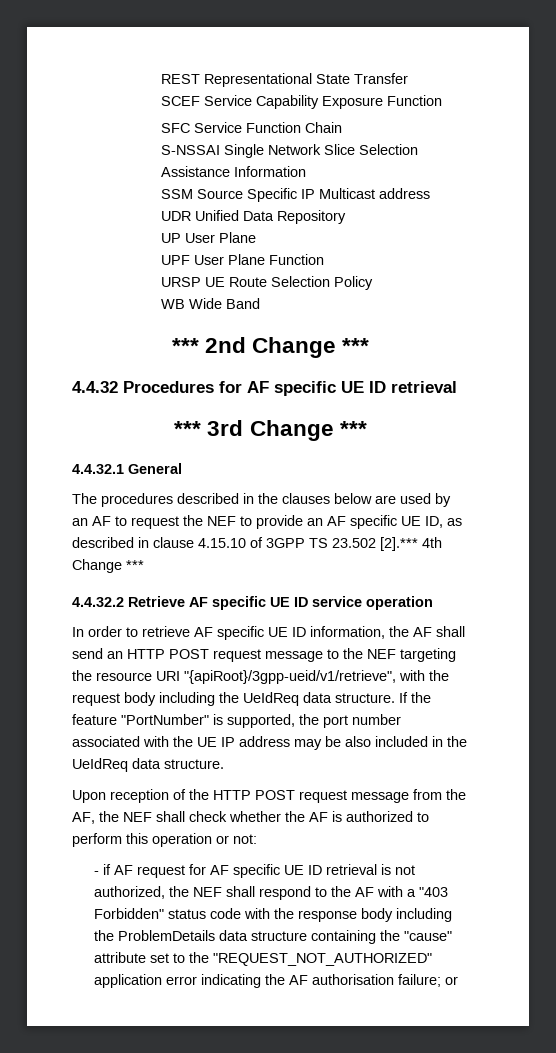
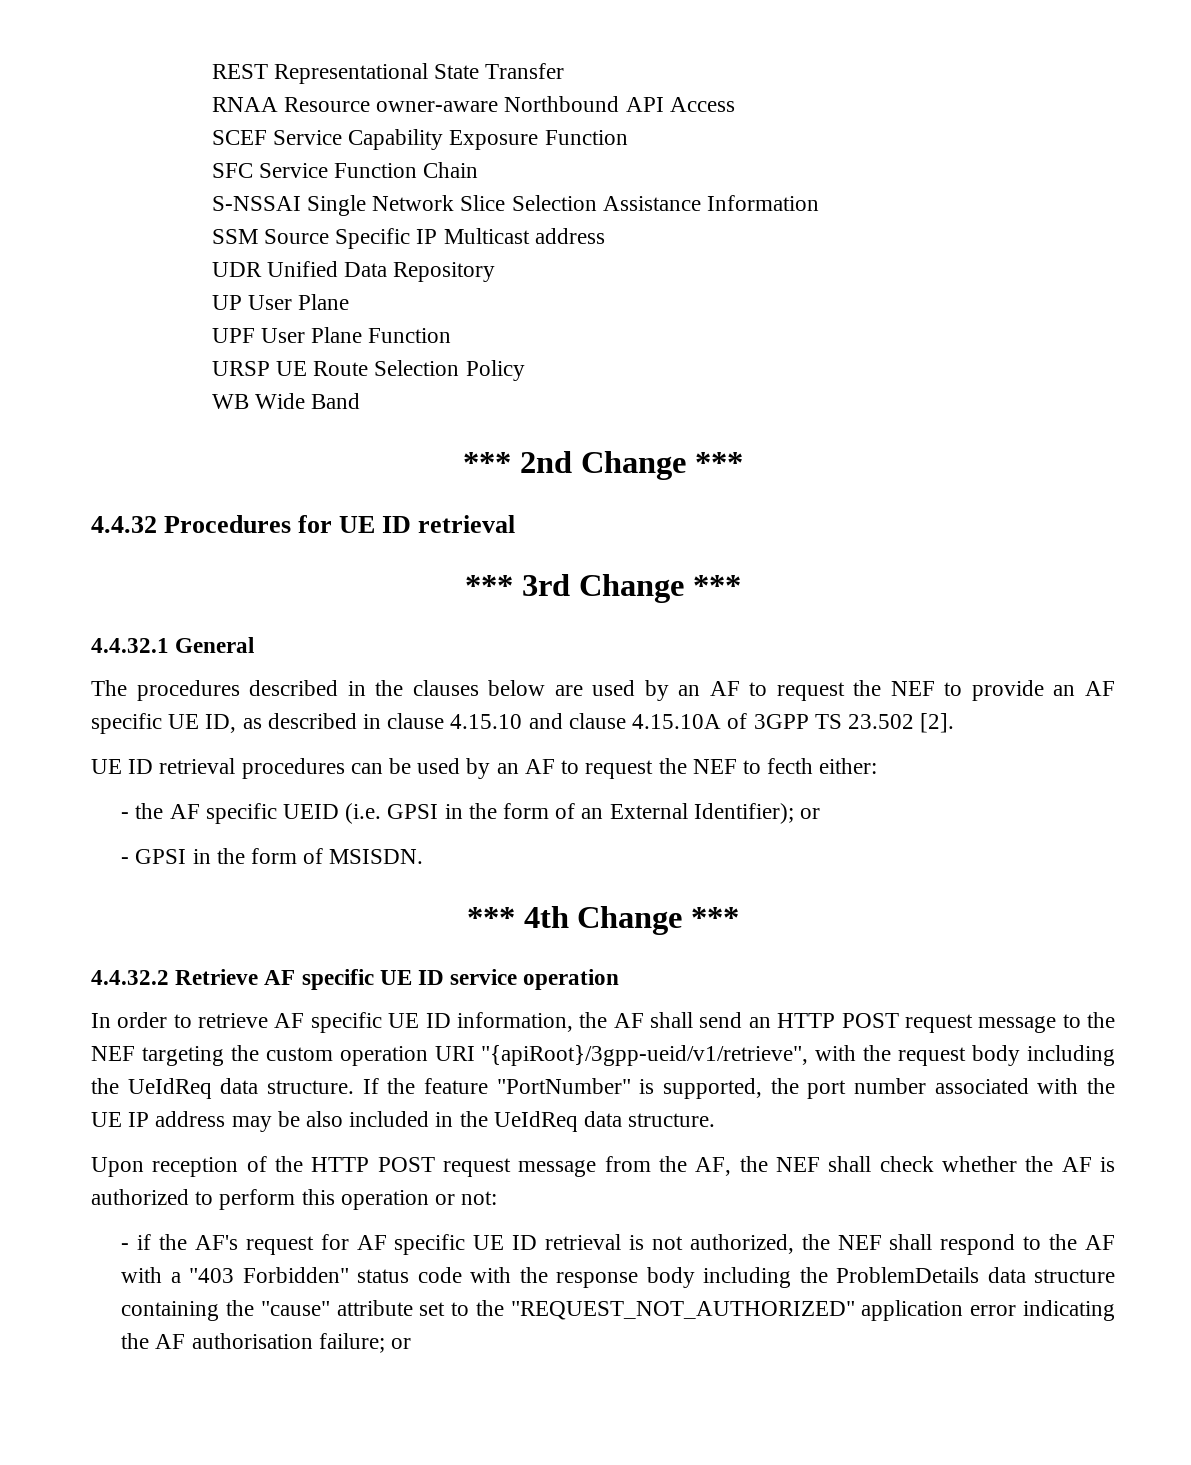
(408, 78) none -> [211,96,735,112] // RNAA Resource owner-aware Northbound API Access
[247,381,336,396] AF specific -> (333, 524) none
(246, 543) none -> [528,713,722,729] and clause 4.15.10A
[380,537,418,551] [2].*** -> [920,713,955,733] [91,758,878,779] [121,803,821,824] [121,848,424,864] [466,907,515,928] [2]. // UE ID retrieval procedures can be used by an AF to request the NEF to fecth either: // - the AF specific UEID (i.e. GPSI in the form of an External Identifier); or // - GPSI in the form of MSISDN. // ***
[96,672,152,681] resource -> [265,1046,428,1066] custom operation
[114,865,134,875] AF -> [158,1234,238,1250] the AF's

